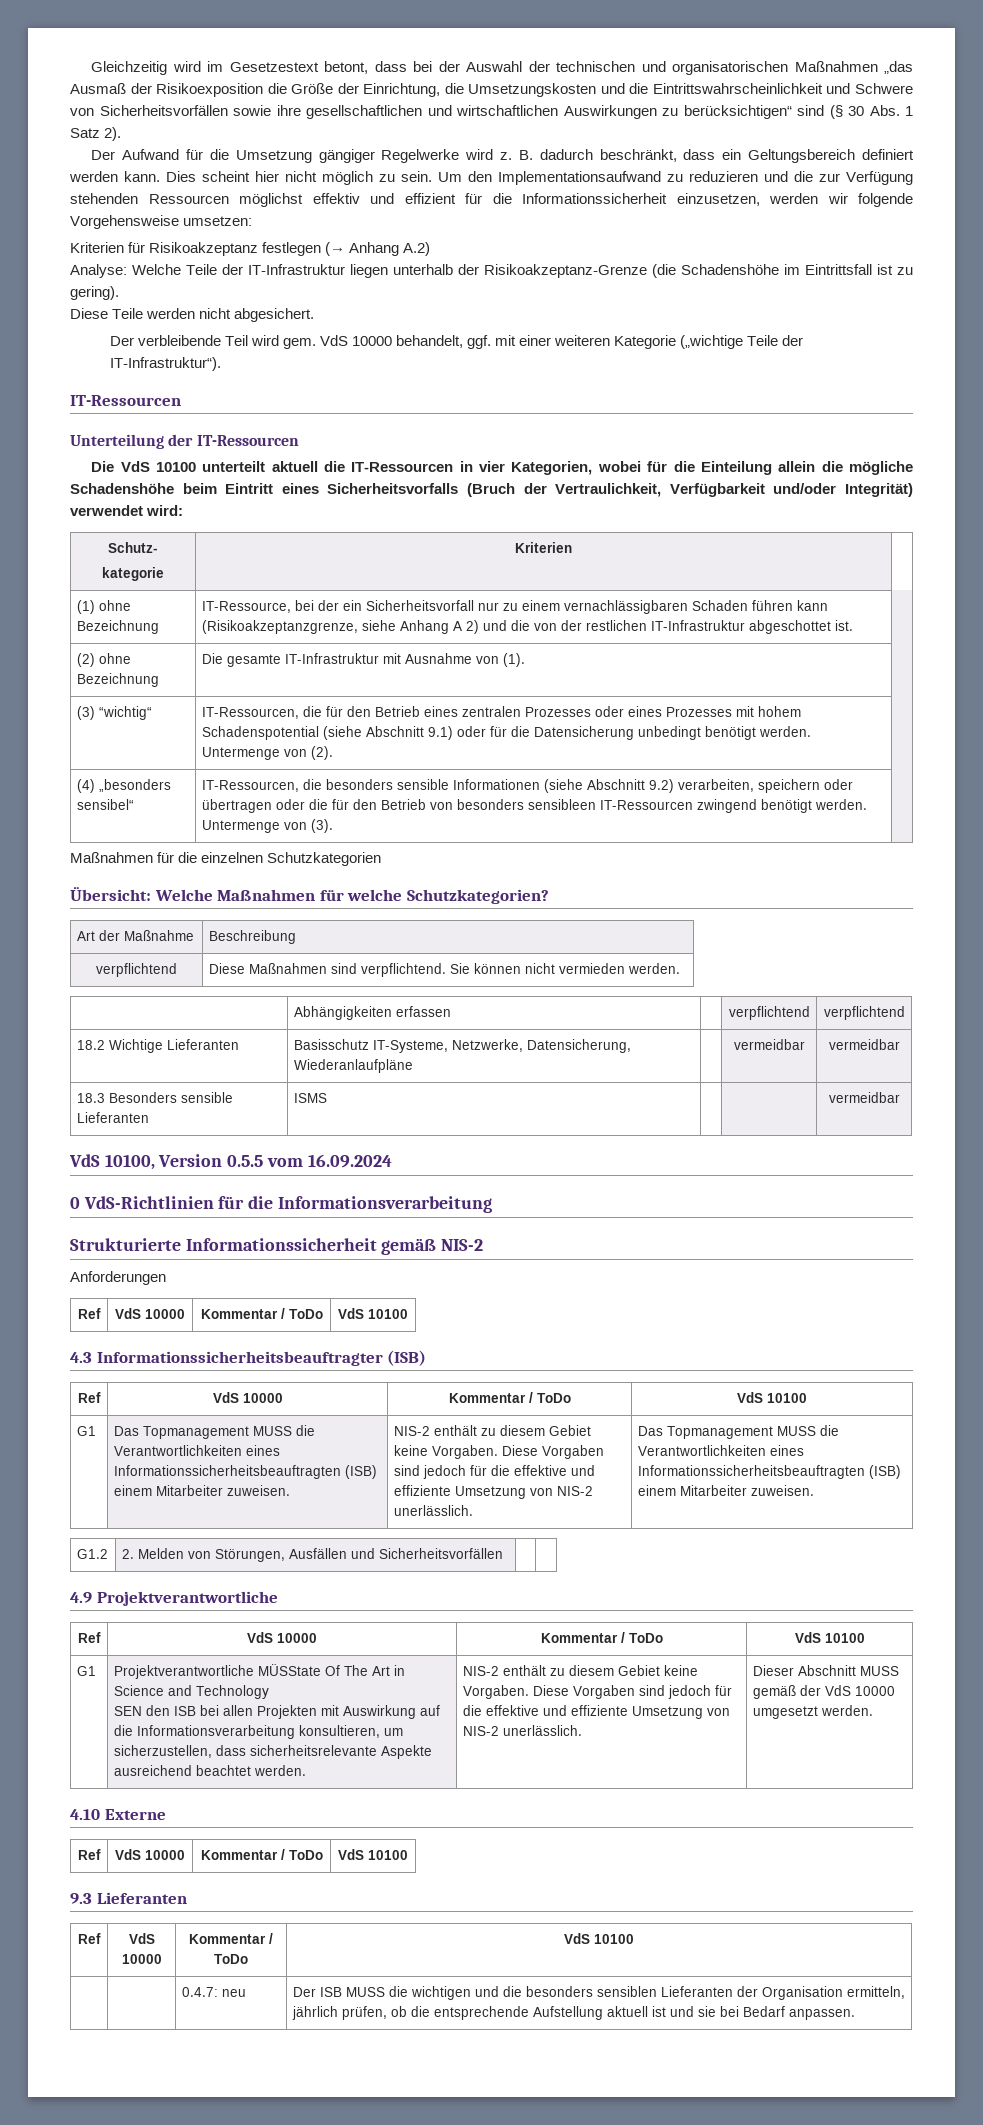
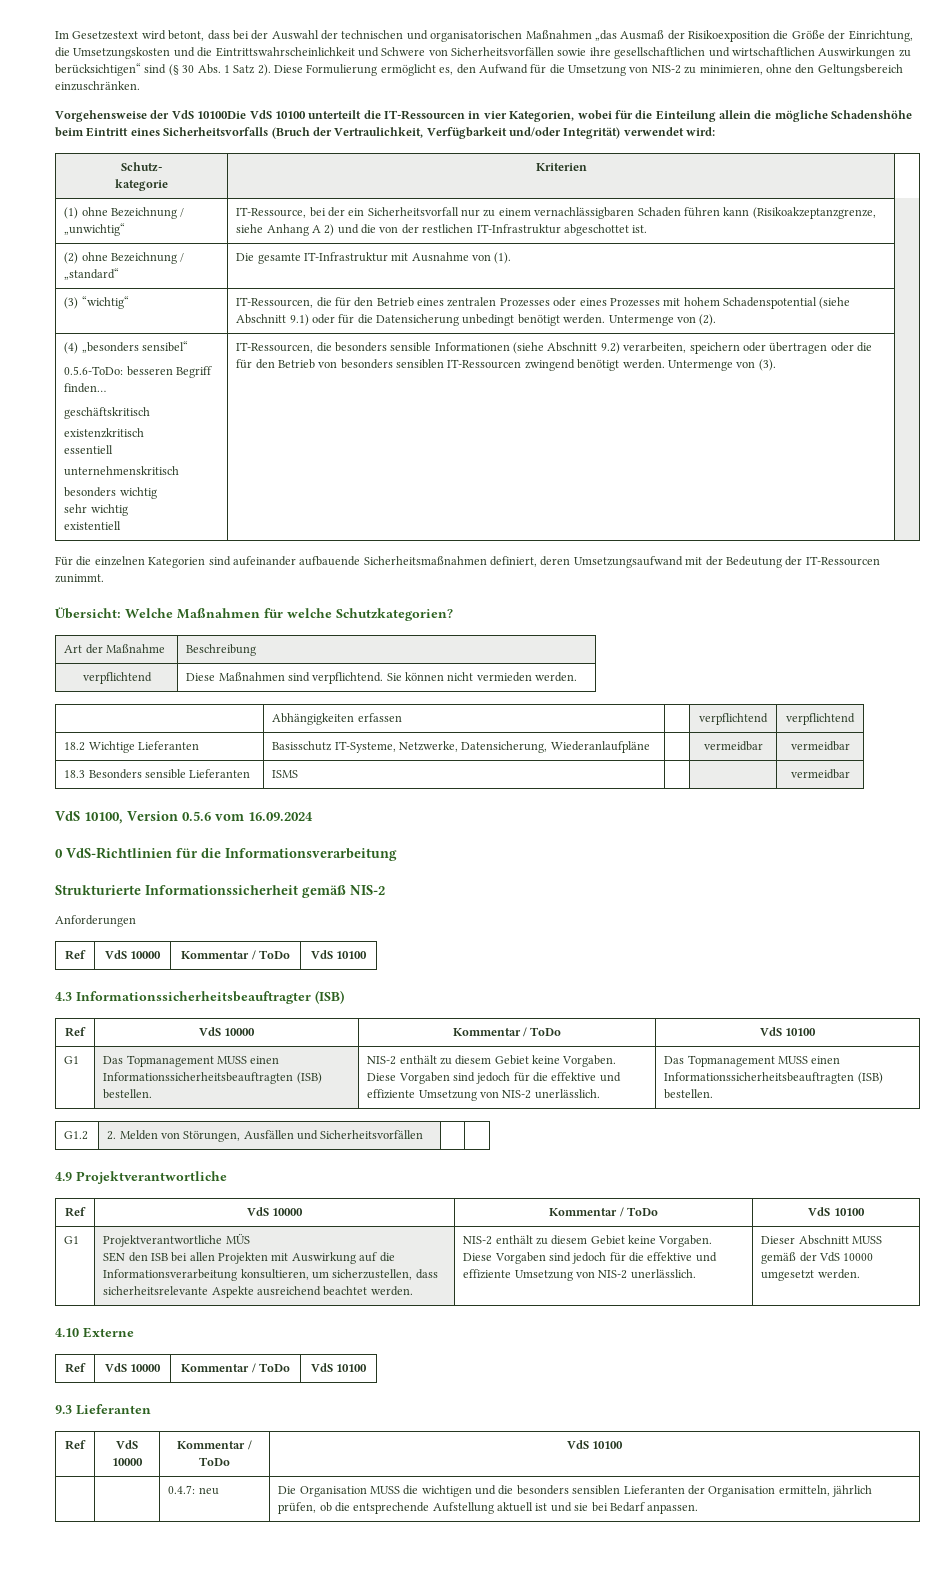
[91,61,319,75] Gleichzeitig wird im Gesetzestext -> [55,30,166,40] Im Gesetzestext wird
[91,149,914,163] [69,171,913,185] [70,193,913,207] [70,215,253,229] [70,242,431,256] [70,264,913,278] [70,286,119,300] [70,308,315,322] [109,335,804,349] [109,357,221,371] [70,395,181,406] [70,434,299,449] [91,461,115,472] // Der Aufwand für die Umsetzung gängiger Regelwerke wird z. B. dadurch beschränkt, dass ein Geltungsbereich definiert werden kann. Dies scheint hier nicht möglich zu sein. Um den Implementationsaufwand zu reduzieren und die zur Verfügung stehenden Ressourcen möglichst effektiv und effizient für die Informationssicherheit einzusetzen, werden wir folgende Vorgehensweise umsetzen: // Kriterien für Risikoakzeptanz festlegen (→ Anhang A.2) // Analyse: Welche Teile der IT-Infrastruktur liegen unterhalb der Risikoakzeptanz-Grenze (die Schadenshöhe im Eintrittsfall ist zu gering). // Diese Teile werden nicht abgesichert. // Der verbleibende Teil wird gem. VdS 10000 behandelt, ggf. mit einer weiteren Kategorie („wichtige Teile der IT-Infrastruktur“). // IT-Ressourcen // Unterteilung der IT-Ressourcen // Die -> [274,64,903,76] [55,81,140,91] [55,110,247,122] Diese Formulierung ermöglicht es, den Aufwand für die Umsetzung von NIS-2 zu minimieren, ohne den Geltungsbereich einzuschränken. // Vorgehensweise der VdS 10100Die
[271,461,318,472] aktuell -> (362, 114) none
(159, 627) none -> [180,208,185,217] [64,223,126,236] / „unwichtig“
(159, 680) none -> [180,253,185,262] [64,268,120,280] / „standard“
(134, 804) none -> [64,366,212,378] [64,383,107,393] [64,407,151,419] [64,428,145,438] [64,445,114,454] [64,466,180,476] [64,487,157,499] [64,504,128,516] [64,521,122,530] // 0.5.6-ToDo: besseren Begriff finden… // geschäftskritisch // existenzkritisch // essentiell // unternehmenskritisch // besonders wichtig // sehr wichtig // existentiell
[527,799,596,810] sensibleen -> [396,359,445,369] sensiblen
[70,852,382,866] Maßnahmen für die einzelnen Schutzkategorien -> [55,556,880,568] [55,574,104,583] Für die einzelnen Kategorien sind aufeinander aufbauende Sicherheitsmaßnahmen definiert, deren Umsetzungsaufwand mit der Bedeutung der IT-Ressourcen zunimmt.
[227,1155,264,1167] 0.5.5 -> [182,811,211,821] 0.5.6
[295,1425,315,1436] [113,1445,280,1456] [113,1465,377,1479] [113,1485,290,1496] die Verantwortlichkeiten eines Informationssicherheitsbeauftragten (ISB) einem Mitarbeiter zuweisen. -> [250,1056,280,1064] [103,1072,322,1084] [103,1089,153,1099] einen Informationssicherheitsbeauftragten (ISB) bestellen.
[819,1425,839,1436] [637,1445,804,1456] [637,1465,901,1479] [637,1485,814,1496] die Verantwortlichkeiten eines Informationssicherheitsbeauftragten (ISB) einem Mitarbeiter zuweisen. -> [811,1056,841,1064] [664,1072,883,1084] [664,1089,714,1099] einen Informationssicherheitsbeauftragten (ISB) bestellen.
[257,1664,405,1676] [113,1685,269,1699] MÜSState Of The Art in Science and Technology -> [225,1234,250,1244] MÜS
[292,1987,342,1997] Der ISB -> [278,1486,367,1497] Die Organisation

